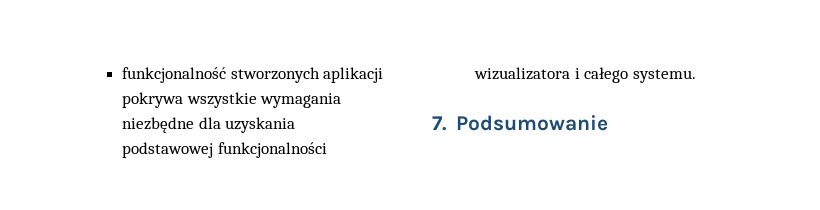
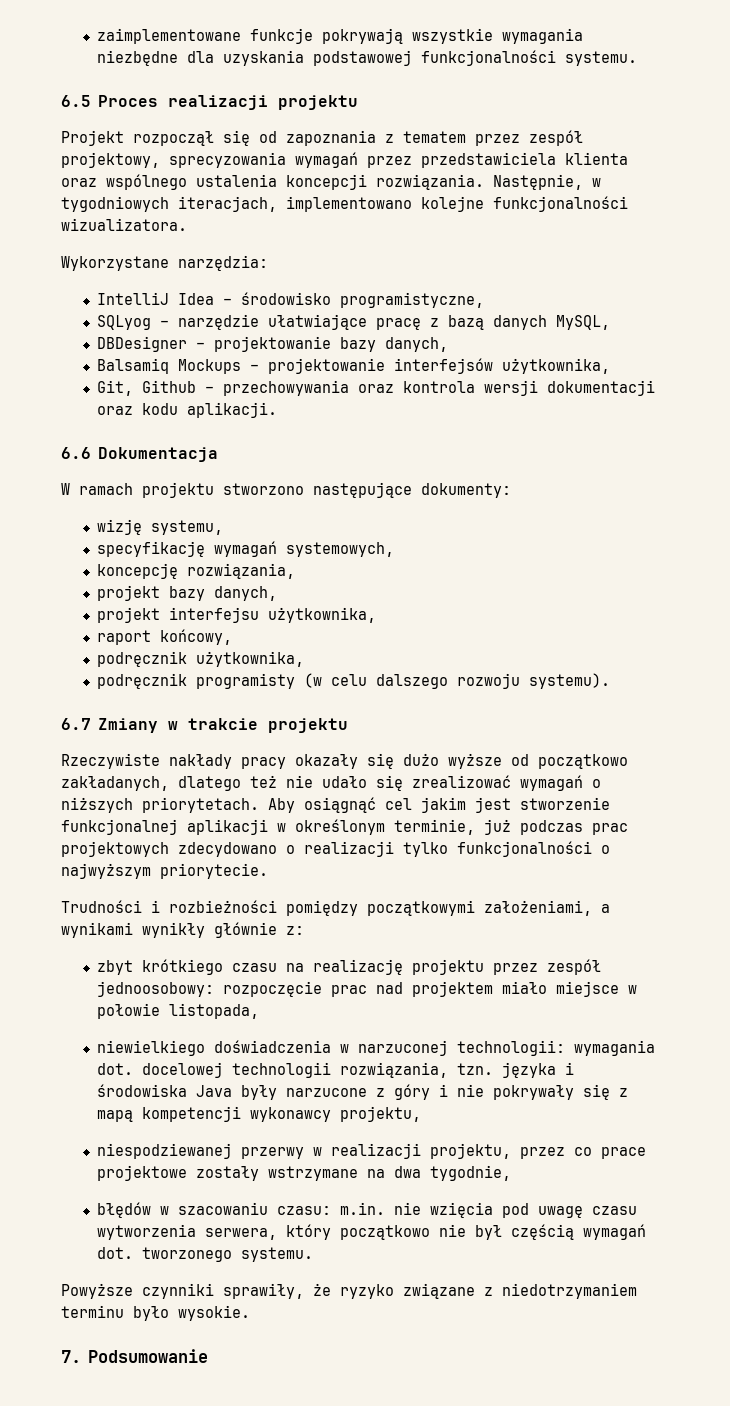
[122,67,384,83] [122,92,184,108] funkcjonalność stworzonych aplikacji pokrywa -> [96,28,403,44] zaimplementowane funkcje pokrywają
[474,67,696,83] wizualizatora i całego systemu. -> [564,51,637,66] [61,95,359,110] [61,130,583,146] [61,152,628,168] [61,174,601,190] [61,196,628,212] [61,218,187,231] [61,255,268,271] [96,292,484,308] [96,314,610,330] [96,336,448,352] [96,358,610,374] [96,380,655,396] [96,402,277,418] [61,447,219,462] [61,482,511,498] [96,519,223,535] [96,541,394,557] [96,563,295,579] [96,585,277,601] [96,607,376,623] [96,629,232,645] [96,651,304,667] [96,673,610,689] [61,718,349,733] [61,753,628,769] [61,775,601,791] [61,797,610,813] [61,819,628,835] [61,841,610,857] [61,863,268,879] [61,900,610,916] [61,922,304,938] [96,959,601,975] [96,981,637,997] [96,1003,259,1019] [96,1040,655,1056] [96,1062,574,1078] [96,1084,628,1100] [96,1106,421,1122] [96,1143,646,1159] [96,1165,511,1181] [96,1202,637,1218] [96,1224,646,1240] [96,1247,313,1262] [61,1283,637,1299] [61,1305,250,1321] systemu. // 6.5 Proces realizacji projektu // Projekt rozpoczął się od zapoznania z tematem przez zespół projektowy, sprecyzowania wymagań przez przedstawiciela klienta oraz wspólnego ustalenia koncepcji rozwiązania. Następnie, w tygodniowych iteracjach, implementowano kolejne funkcjonalności wizualizatora. // Wykorzystane narzędzia: // IntelliJ Idea – środowisko programistyczne, // SQLyog – narzędzie ułatwiające pracę z bazą danych MySQL, // DBDesigner – projektowanie bazy danych, // Balsamiq Mockups – projektowanie interfejsów użytkownika, // Git, Github – przechowywania oraz kontrola wersji dokumentacji oraz kodu aplikacji. // 6.6 Dokumentacja // W ramach projektu stworzono następujące dokumenty: // wizję systemu, // specyfikację wymagań systemowych, // koncepcję rozwiązania, // projekt bazy danych, // projekt interfejsu użytkownika, // raport końcowy, // podręcznik użytkownika, // podręcznik programisty (w celu dalszego rozwoju systemu). // 6.7 Zmiany w trakcie projektu // Rzeczywiste nakłady pracy okazały się dużo wyższe od początkowo zakładanych, dlatego też nie udało się zrealizować wymagań o niższych priorytetach. Aby osiągnąć cel jakim jest stworzenie funkcjonalnej aplikacji w określonym terminie, już podczas prac projektowych zdecydowano o realizacji tylko funkcjonalności o najwyższym priorytecie. // Trudności i rozbieżności pomiędzy początkowymi założeniami, a wynikami wynikły głównie z: // zbyt krótkiego czasu na realizację projektu przez zespół jednoosobowy: rozpoczęcie prac nad projektem miało miejsce w połowie listopada, // niewielkiego doświadczenia w narzuconej technologii: wymagania dot. docelowej technologii rozwiązania, tzn. języka i środowiska Java były narzucone z góry i nie pokrywały się z mapą kompetencji wykonawcy projektu, // niespodziewanej przerwy w realizacji projektu, przez co prace projektowe zostały wstrzymane na dwa tygodnie, // błędów w szacowaniu czasu: m.in. nie wzięcia pod uwagę czasu wytworzenia serwera, który początkowo nie był częścią wymagań dot. tworzonego systemu. // Powyższe czynniki sprawiły, że ryzyko związane z niedotrzymaniem terminu było wysokie.

